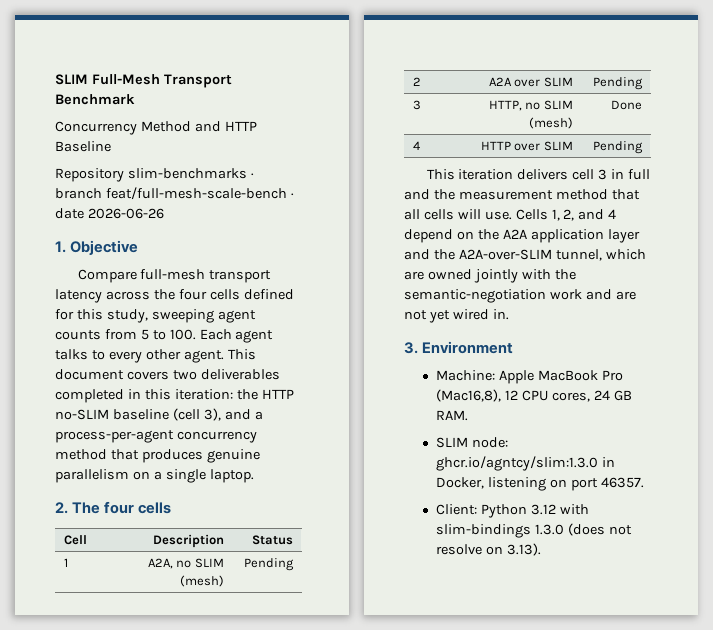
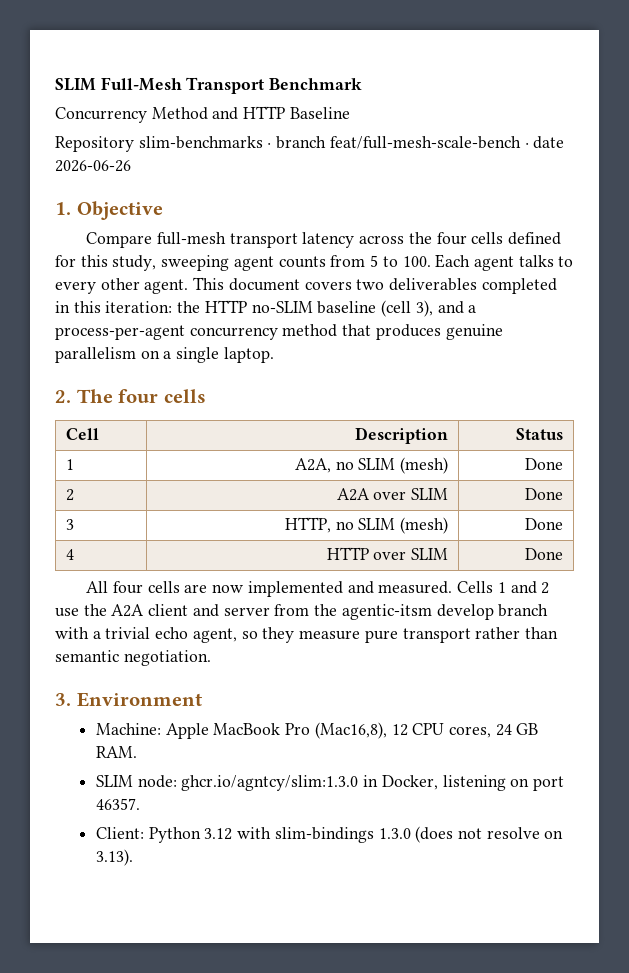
[243,558,294,571] Pending -> [525,458,564,470] Done
[592,77,643,90] Pending -> [525,488,564,500] Done
[592,141,643,154] [426,169,651,180] [404,189,640,200] [404,209,617,221] [404,229,640,243] [404,249,646,261] [404,269,576,283] [404,289,636,303] [404,309,509,323] Pending // This iteration delivers cell 3 in full and the measurement method that all cells will use. Cells 1, 2, and 4 depend on the A2A application layer and the A2A-over-SLIM tunnel, which are owned jointly with the semantic-negotiation work and are not yet wired in. -> [525,548,564,560] [86,581,550,597] [55,604,549,620] [55,627,558,643] [55,650,211,666] Done // All four cells are now implemented and measured. Cells 1 and 2 use the A2A client and server from the agentic-itsm develop branch with a trivial echo agent, so they measure pure transport rather than semantic negotiation.

